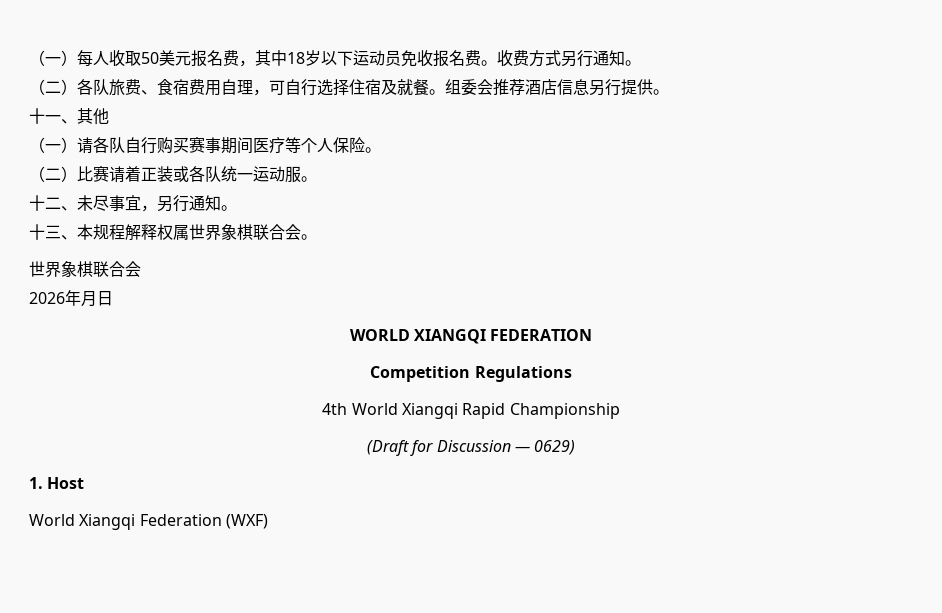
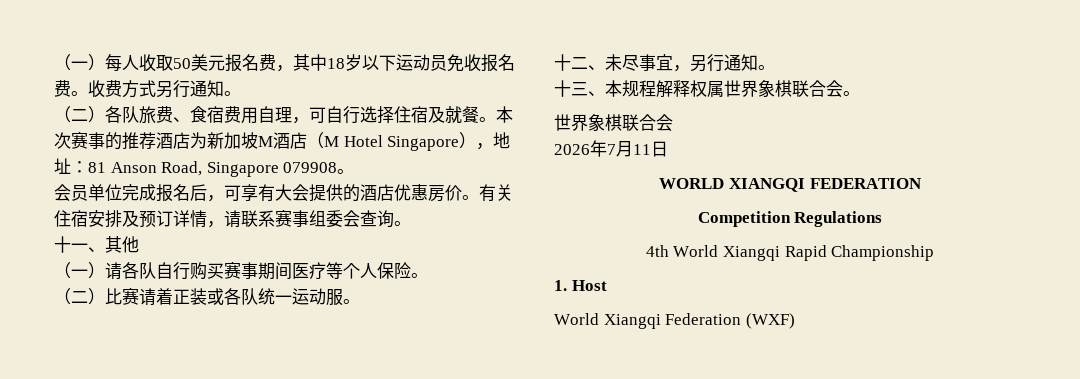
[445,79,653,96] 组委会推荐酒店信息另行提供 -> [496,106,513,123] [54,131,511,151] [54,158,355,177] [54,184,513,202] [54,209,394,228] 本次赛事的推荐酒店为新加坡M酒店（M Hotel Singapore），地址：81 Anson Road, Singapore 079908。 // 会员单位完成报名后，可享有大会提供的酒店优惠房价。有关住宿安排及预订详情，请联系赛事组委会查询
[81,291,97,307] 月 -> [607,141,651,157] 7月11
[366,440,576,456] // (Draft for Discussion — 0629) -> (935, 253) none

